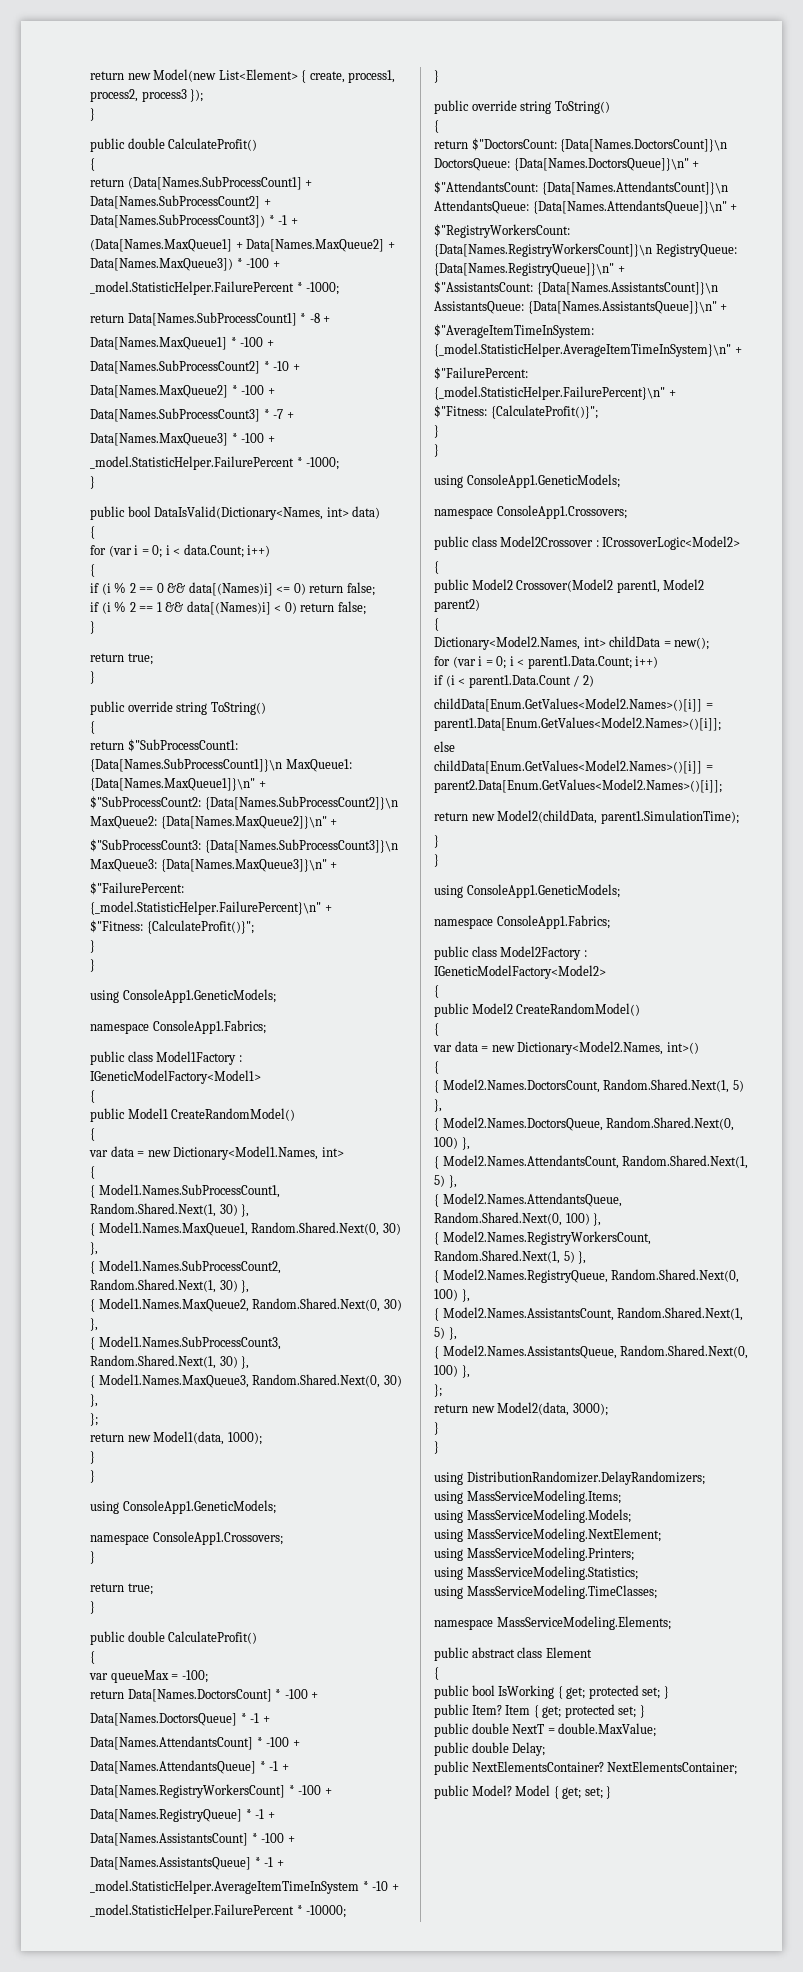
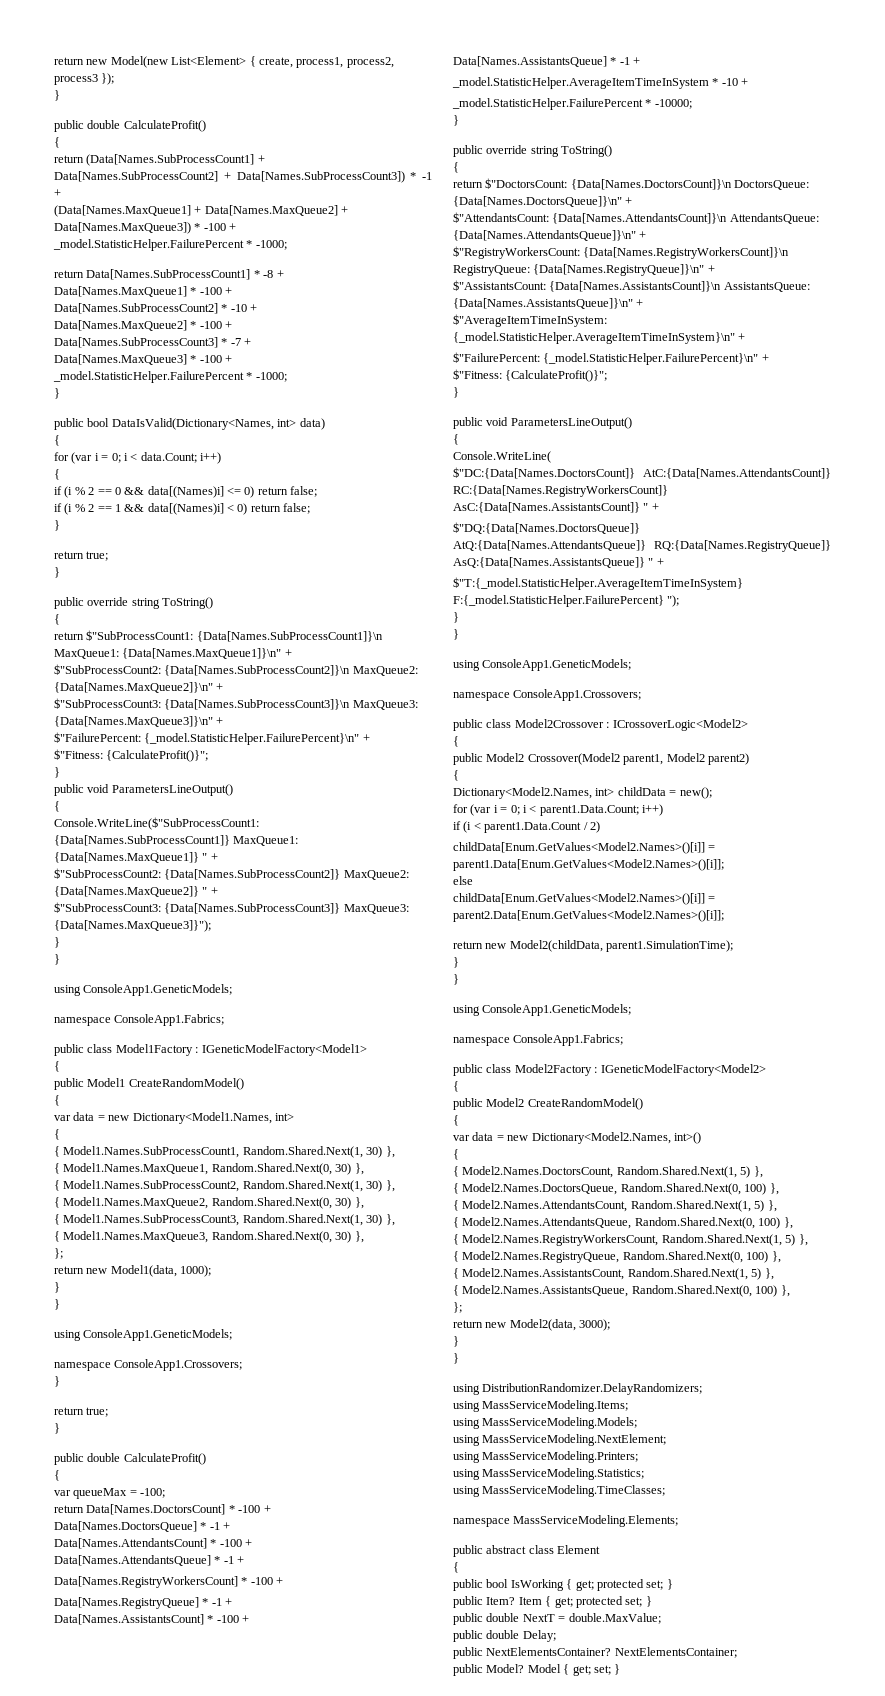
(95, 946) none -> [54,784,233,796] [54,801,60,812] [54,817,259,830] [54,835,299,846] [54,852,218,863] [54,868,409,880] [54,886,218,897] [54,902,409,914] [54,920,211,932] [54,937,60,948] // public void ParametersLineOutput() // { // Console.WriteLine($"SubProcessCount1: {Data[Names.SubProcessCount1]} MaxQueue1: {Data[Names.MaxQueue1]} " + // $"SubProcessCount2: {Data[Names.SubProcessCount2]} MaxQueue2: {Data[Names.MaxQueue2]} " + // $"SubProcessCount3: {Data[Names.SubProcessCount3]} MaxQueue3: {Data[Names.MaxQueue3]}"); // }
(439, 431) none -> [453,417,632,429] [453,434,459,445] [453,451,551,463] [453,467,831,479] [453,485,668,497] [453,502,659,513] [453,522,640,534] [453,540,831,552] [453,557,664,568] [453,577,743,590] [453,595,680,607] [453,612,459,623] // public void ParametersLineOutput() // { // Console.WriteLine( // $"DC:{Data[Names.DoctorsCount]} AtC:{Data[Names.AttendantsCount]} RC:{Data[Names.RegistryWorkersCount]} AsC:{Data[Names.AssistantsCount]} " + // $"DQ:{Data[Names.DoctorsQueue]} AtQ:{Data[Names.AttendantsQueue]} RQ:{Data[Names.RegistryQueue]} AsQ:{Data[Names.AssistantsQueue]} " + // $"T:{_model.StatisticHelper.AverageItemTimeInSystem} F:{_model.StatisticHelper.FailurePercent} "); // }

